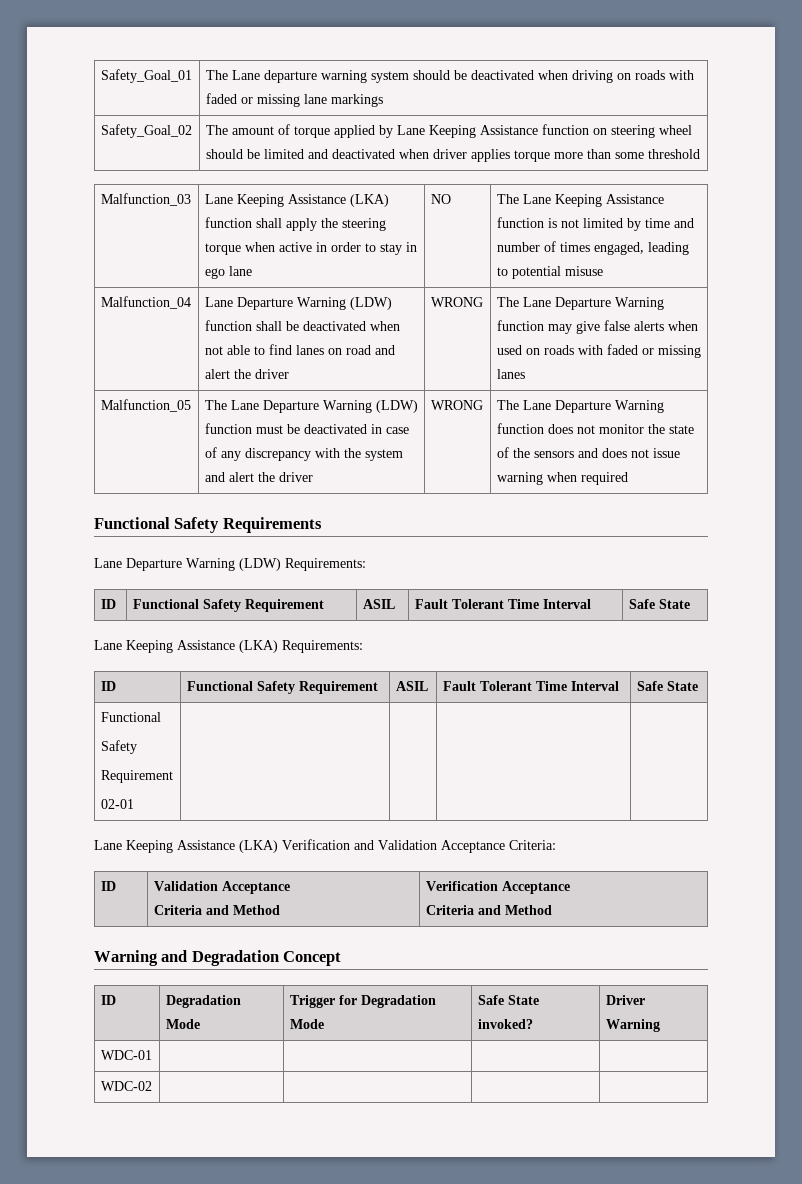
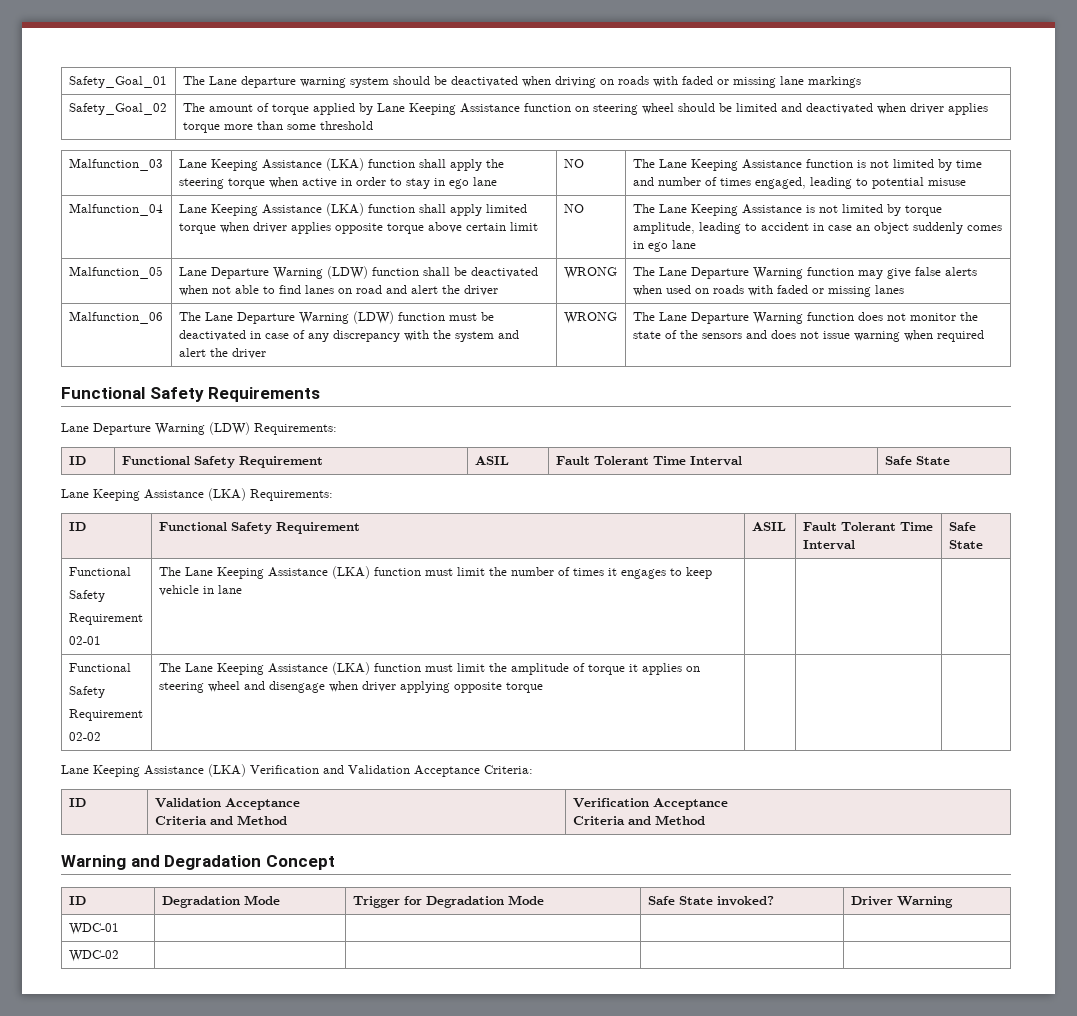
(191, 302) none -> [178,203,527,216] [178,222,538,234] [563,204,584,213] [632,204,942,216] [632,222,1002,234] [632,240,696,252] [68,266,163,279] | Lane Keeping Assistance (LKA) function shall apply limited torque when driver applies opposite torque above certain limit | NO | The Lane Keeping Assistance is not limited by torque amplitude, leading to accident in case an object suddenly comes in ego lane // Malfunction_05
[100,399,191,412] Malfunction_05 -> [68,311,163,324] Malfunction_06
(134, 804) none -> [158,566,712,579] [158,585,242,596] [68,663,131,672] [68,686,105,698] [68,709,143,721] [68,732,101,741] [158,662,700,675] [158,681,543,693] The Lane Keeping Assistance (LKA) function must limit the number of times it engages to keep vehicle in lane | | | // Functional // Safety // Requirement // 02-02 | The Lane Keeping Assistance (LKA) function must limit the amplitude of torque it applies on steering wheel and disengage when driver applying opposite torque

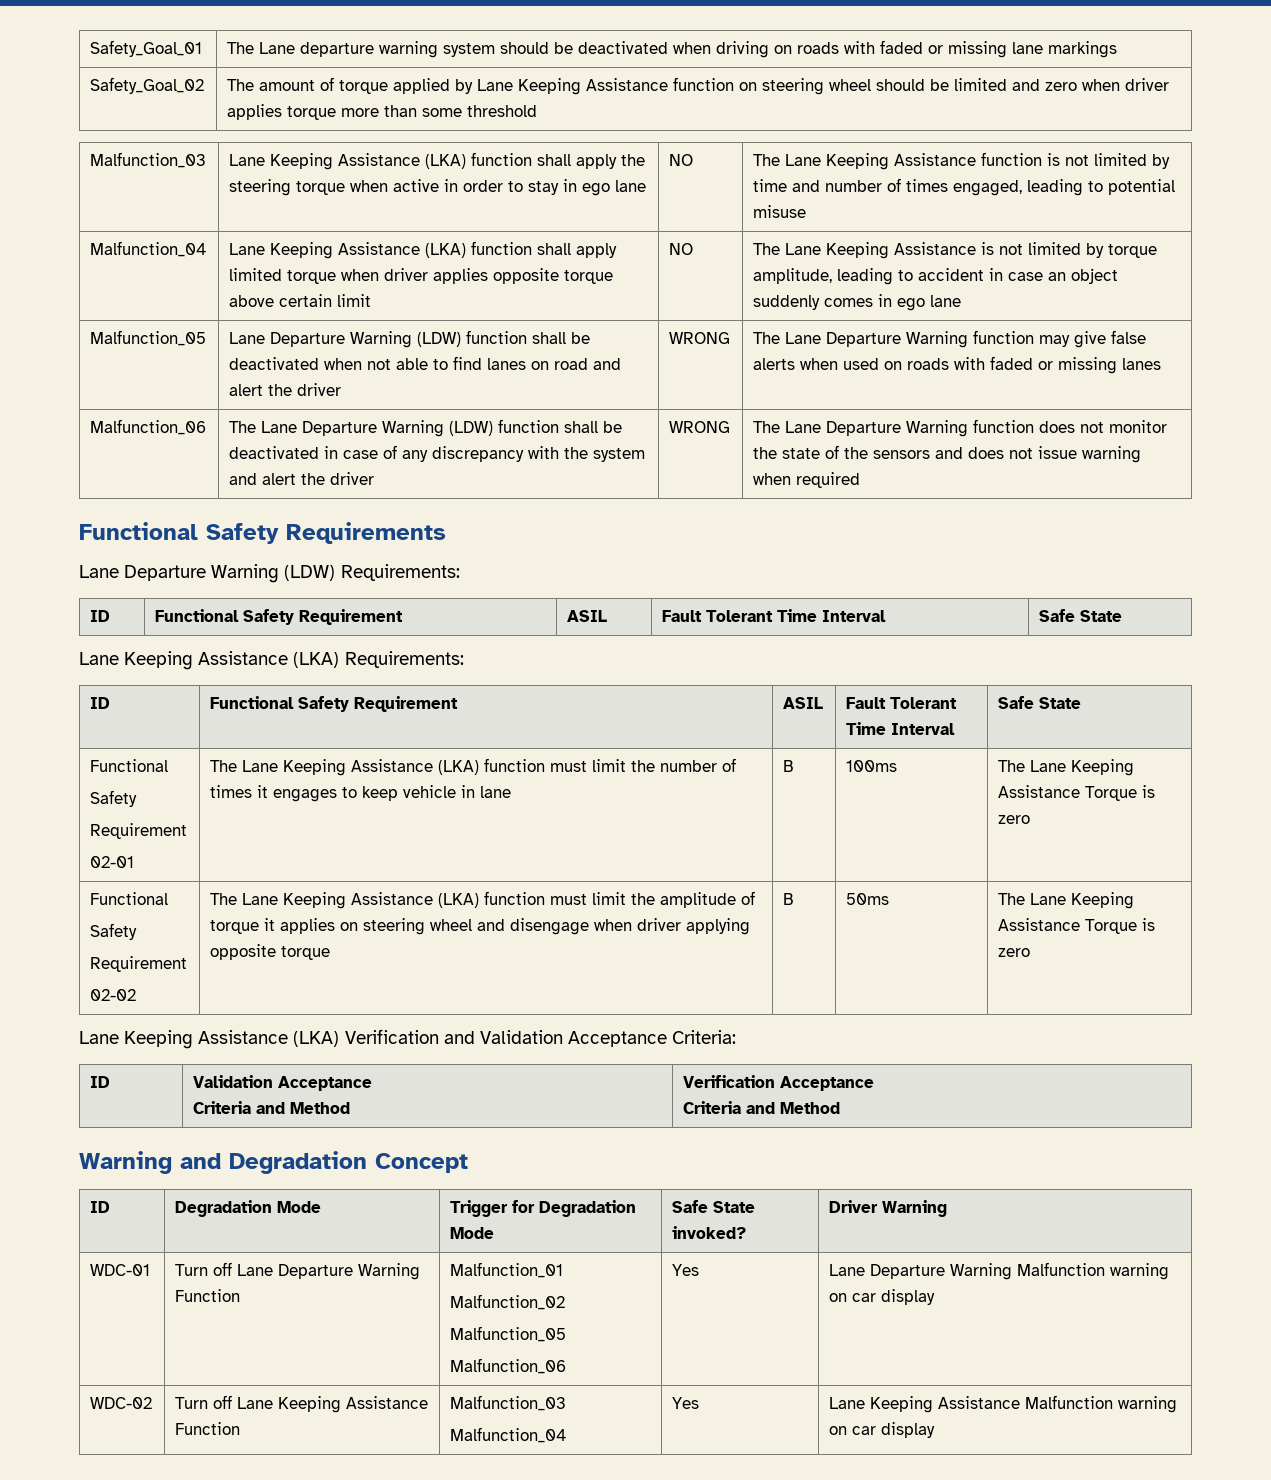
[805,103,873,114] deactivated -> [1045,82,1078,91] zero
[448,313,477,321] must -> [564,421,599,433] shall
(242, 589) | | -> [783,760,795,772] [846,760,898,772] [998,759,1135,776] [998,785,1156,801] [998,815,1031,824] B | 100ms | The Lane Keeping Assistance Torque is zero
(543, 687) | | -> [783,893,795,905] [846,893,890,905] [998,892,1135,909] [998,918,1156,934] [998,948,1031,957] B | 50ms | The Lane Keeping Assistance Torque is zero
[68,950,119,962] | | | // WDC-02 | | | | -> [175,1262,421,1280] [175,1289,241,1302] [450,1262,564,1278] [450,1294,566,1310] [450,1326,567,1342] [450,1358,567,1374] [672,1264,700,1276] [829,1262,1170,1280] [829,1289,936,1305] [90,1397,153,1409] [175,1395,429,1413] [175,1422,241,1435] [450,1395,567,1411] [450,1427,567,1443] [672,1397,700,1409] [829,1395,1178,1413] [829,1422,936,1438] Turn off Lane Departure Warning Function | Malfunction_01 // Malfunction_02 // Malfunction_05 // Malfunction_06 | Yes | Lane Departure Warning Malfunction warning on car display // WDC-02 | Turn off Lane Keeping Assistance Function | Malfunction_03 // Malfunction_04 | Yes | Lane Keeping Assistance Malfunction warning on car display

